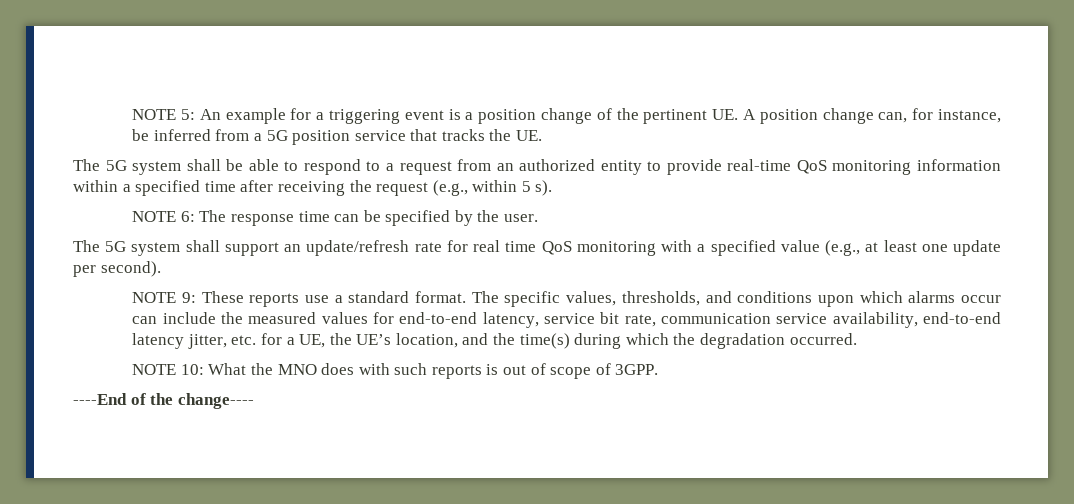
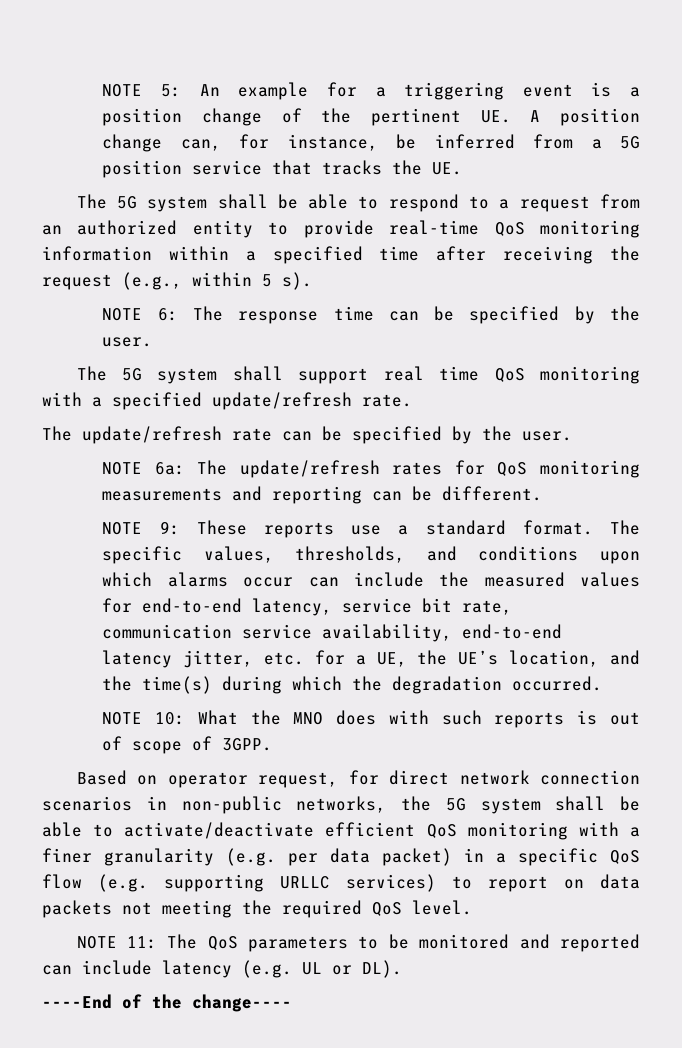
[284,240,468,256] an update/refresh rate for -> (369, 376) none
[780,240,1001,256] [73,261,161,277] value (e.g., at least one update per second). -> [212,392,412,410] [42,426,572,444] [102,460,640,478] [102,486,543,504] update/refresh rate. // The update/refresh rate can be specified by the user. // NOTE 6a: The update/refresh rates for QoS monitoring measurements and reporting can be different.
(659, 369) none -> [76,770,640,788] [42,796,640,814] [42,822,640,840] [42,848,640,866] [42,874,640,892] [42,900,472,918] [76,934,640,952] [42,960,402,978] // Based on operator request, for direct network connection scenarios in non-public networks, the 5G system shall be able to activate/deactivate efficient QoS monitoring with a finer granularity (e.g. per data packet) in a specific QoS flow (e.g. supporting URLLC services) to report on data packets not meeting the required QoS level. // NOTE 11: The QoS parameters to be monitored and reported can include latency (e.g. UL or DL).

